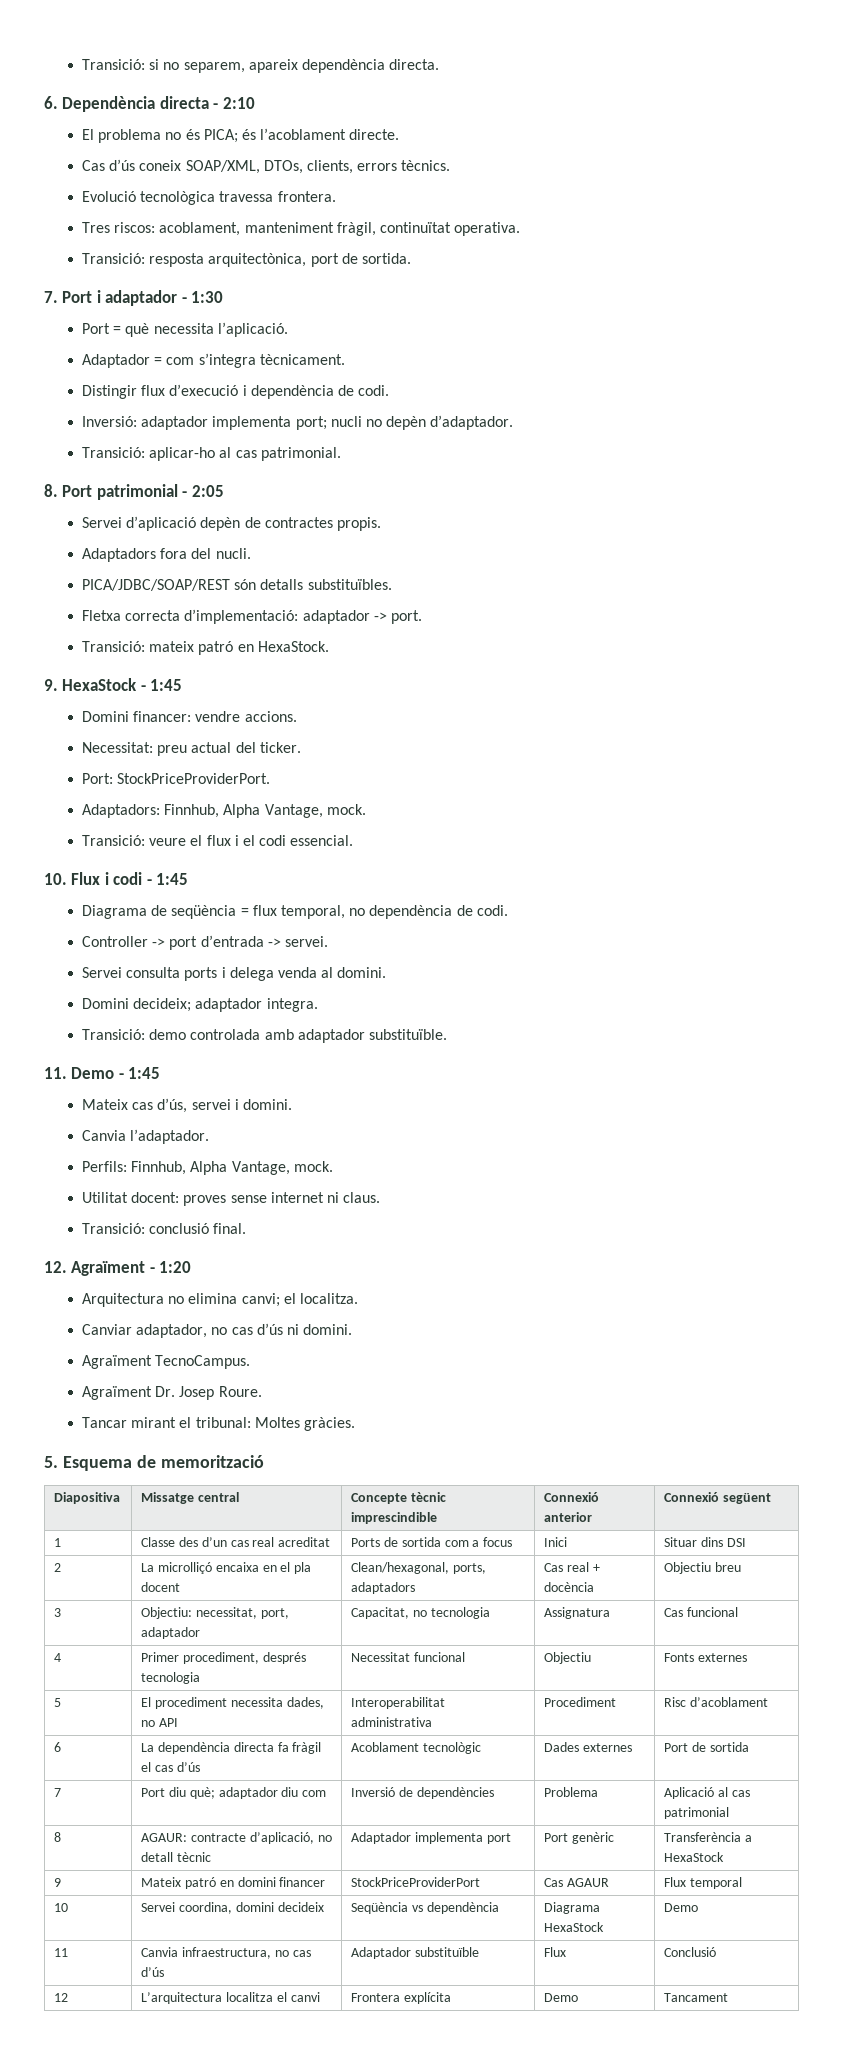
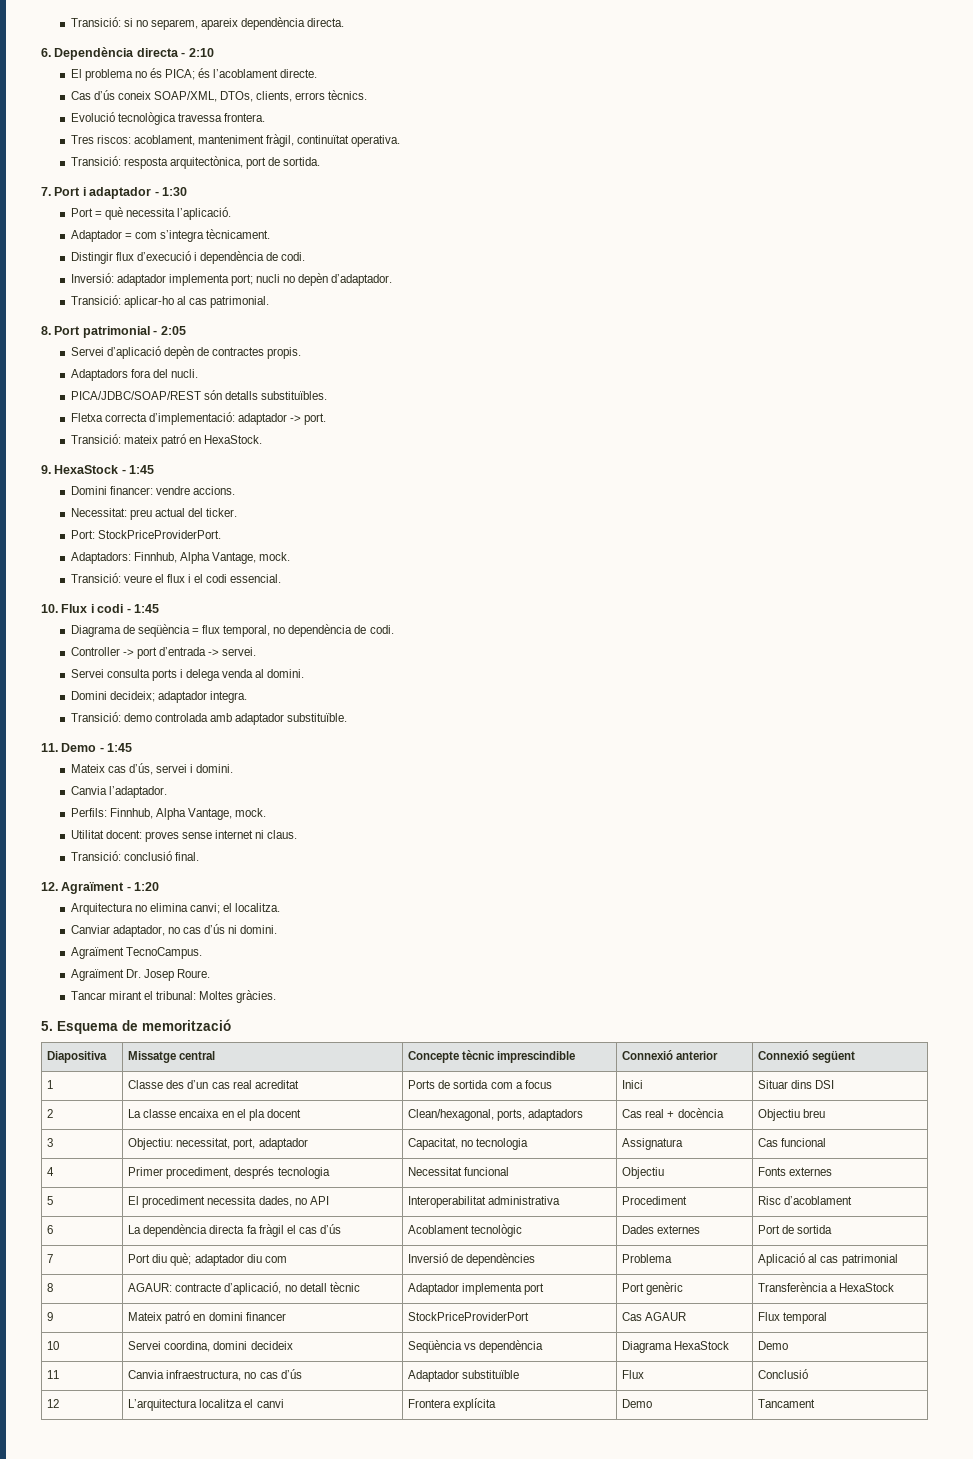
[158,1562,213,1574] microlliçó -> [143,1109,177,1118] classe

